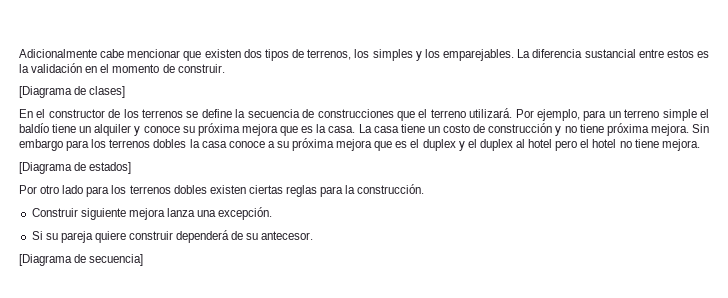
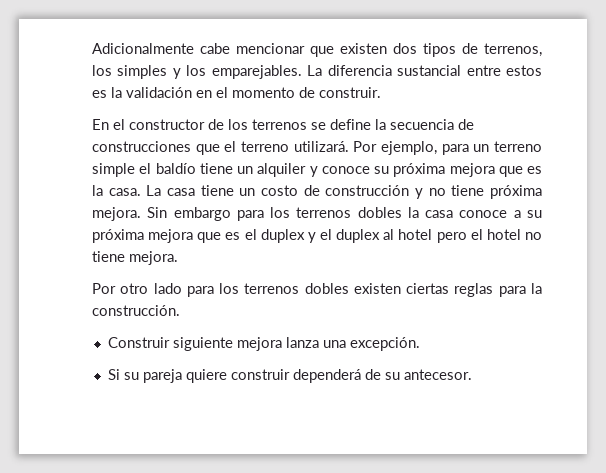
[19,86,126,98] // [Diagrama de clases] -> (381, 92) none
[19,162,132,174] // [Diagrama de estados] -> (178, 258) none
[19,254,144,266] // [Diagrama de secuencia] -> (472, 374) none

